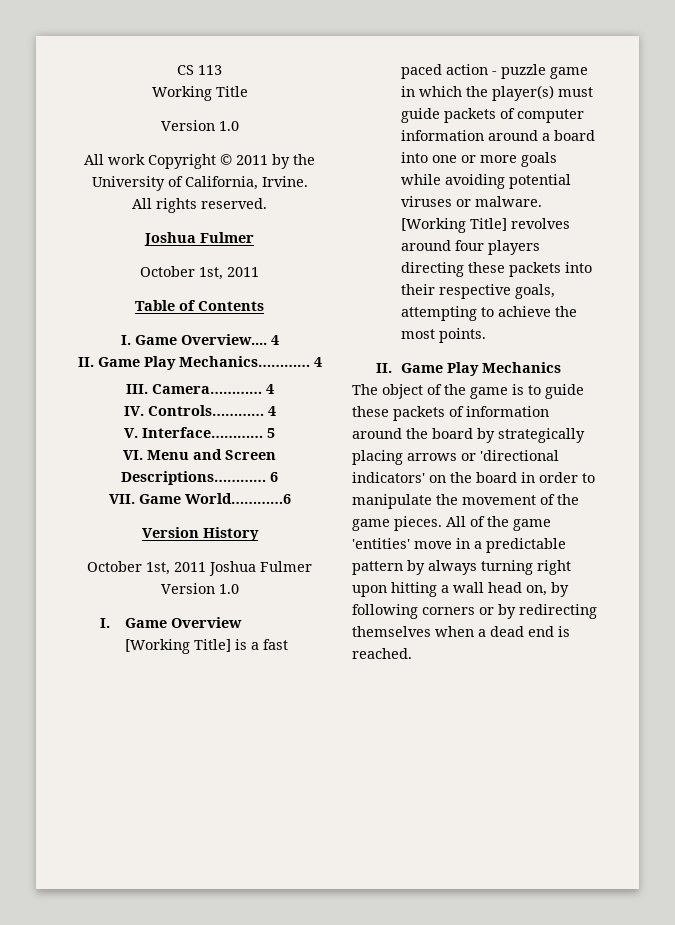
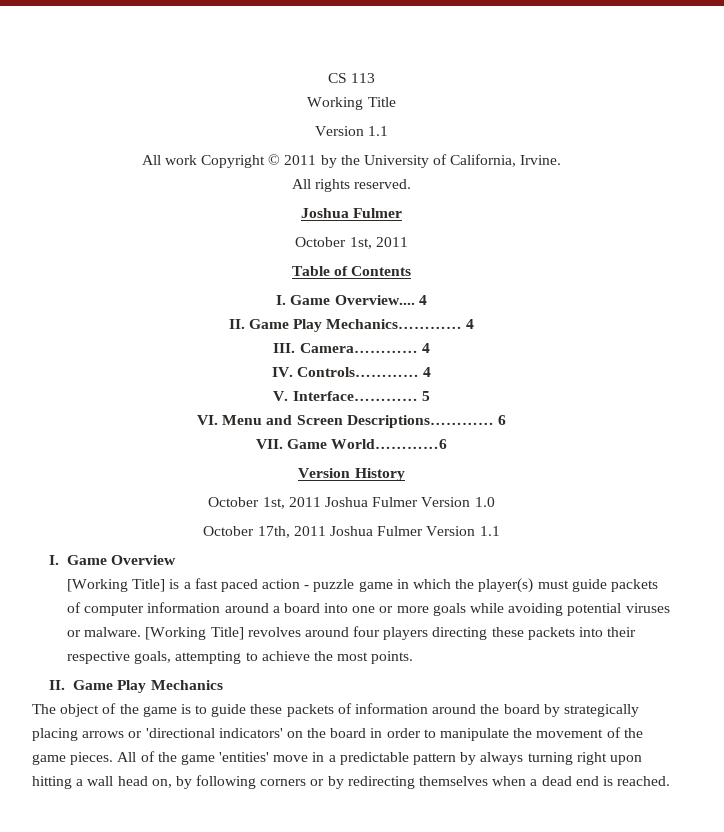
[218,121,239,131] 1.0 -> [368,126,389,136] 1.1
(239, 589) none -> [203,526,500,538] // October 17th, 2011 Joshua Fulmer Version 1.1

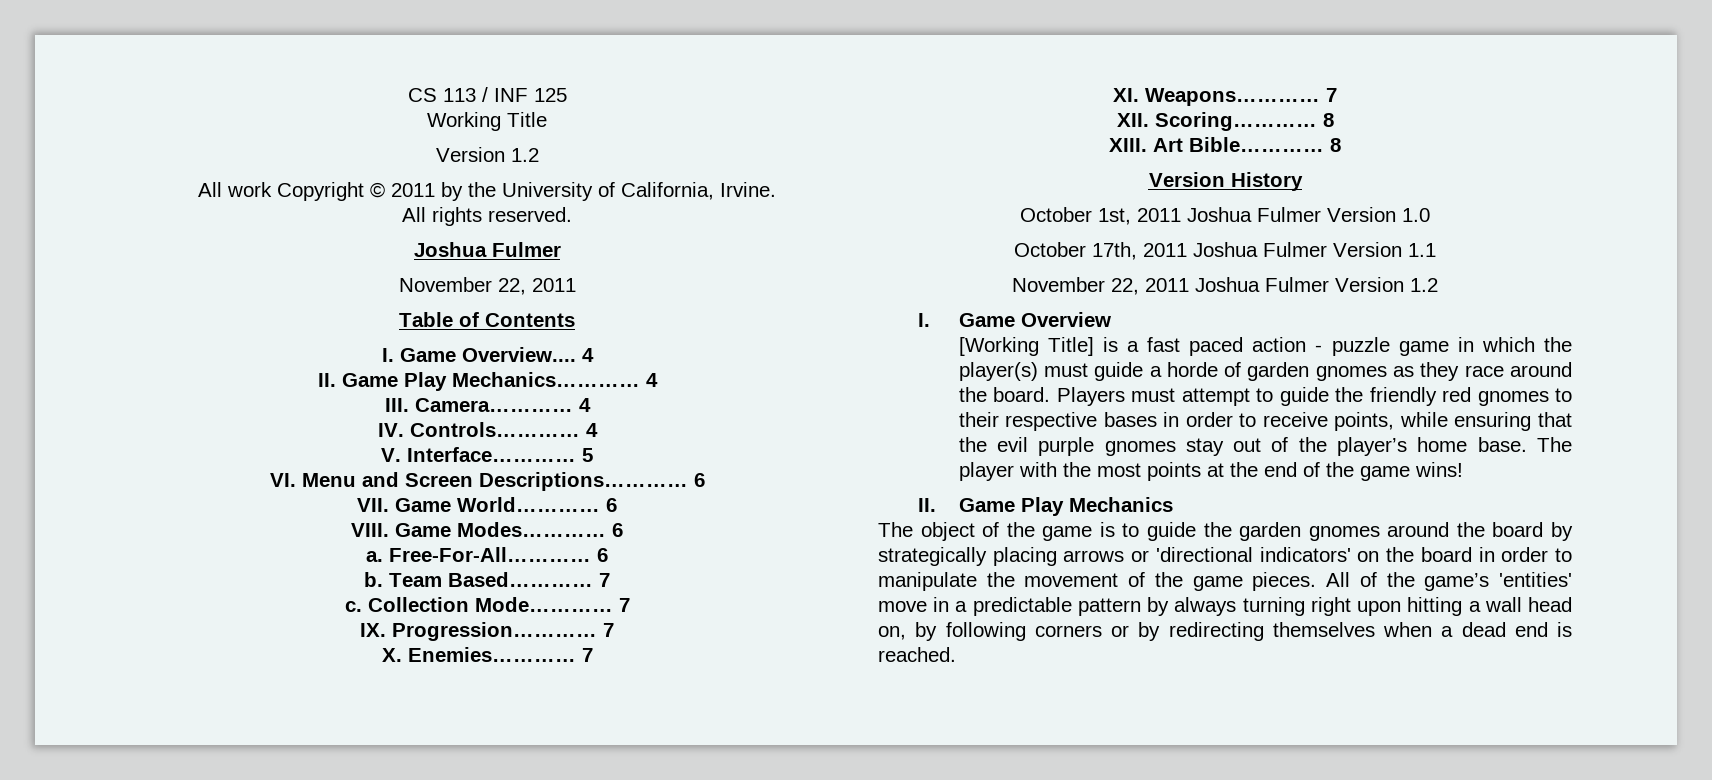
(376, 78) none -> [481,87,567,102] / INF 125
[368,126,389,136] 1.1 -> [510,148,539,162] 1.2
[295,237,372,249] October 1st, -> [398,277,526,295] November 22,
[331,439,448,449] World…………6 -> [457,497,617,512] [351,522,623,537] [366,547,608,562] [364,572,610,587] [344,597,630,612] [360,622,614,641] [381,647,593,662] [1113,88,1337,106] [1116,112,1334,131] [1109,137,1341,152] World………… 6 // VIII. Game Modes………… 6 // a. Free-For-All………… 6 // b. Team Based………… 7 // c. Collection Mode………… 7 // IX. Progression………… 7 // X. Enemies………… 7 // XI. Weapons………… 7 // XII. Scoring………… 8 // XIII. Art Bible………… 8
(500, 531) none -> [1012,277,1438,295] // November 22, 2011 Joshua Fulmer Version 1.2
[610,579,658,592] [66,602,670,616] [66,626,637,640] [66,651,414,664] packets of computer information around a board into one or more goals while avoiding potential viruses or malware. [Working Title] revolves around four players directing these packets into their respective goals, attempting to achieve the most points. -> [1149,362,1572,381] [958,387,1572,406] [958,412,1572,431] [958,437,1572,456] [958,462,1463,481] a horde of garden gnomes as they race around the board. Players must attempt to guide the friendly red gnomes to their respective bases in order to receive points, while ensuring that the evil purple gnomes stay out of the player’s home base. The player with the most points at the end of the game wins!
[250,703,429,717] these packets of information -> [1203,522,1380,541] the garden gnomes
[180,754,215,765] game -> [1424,573,1490,591] game’s

